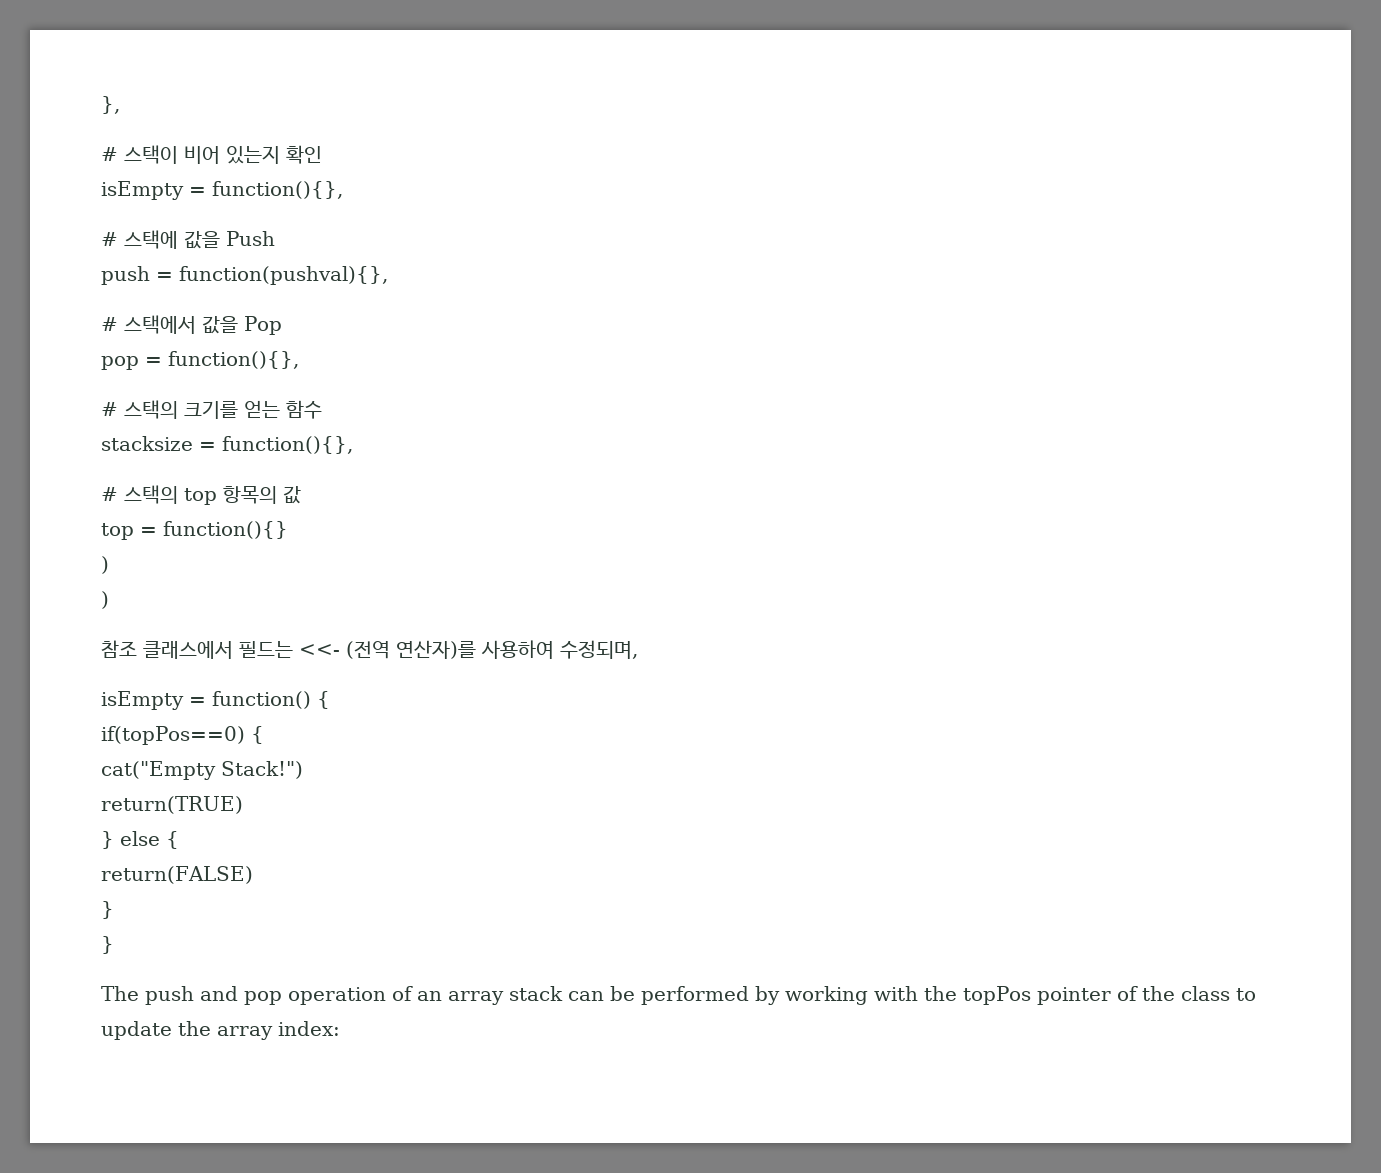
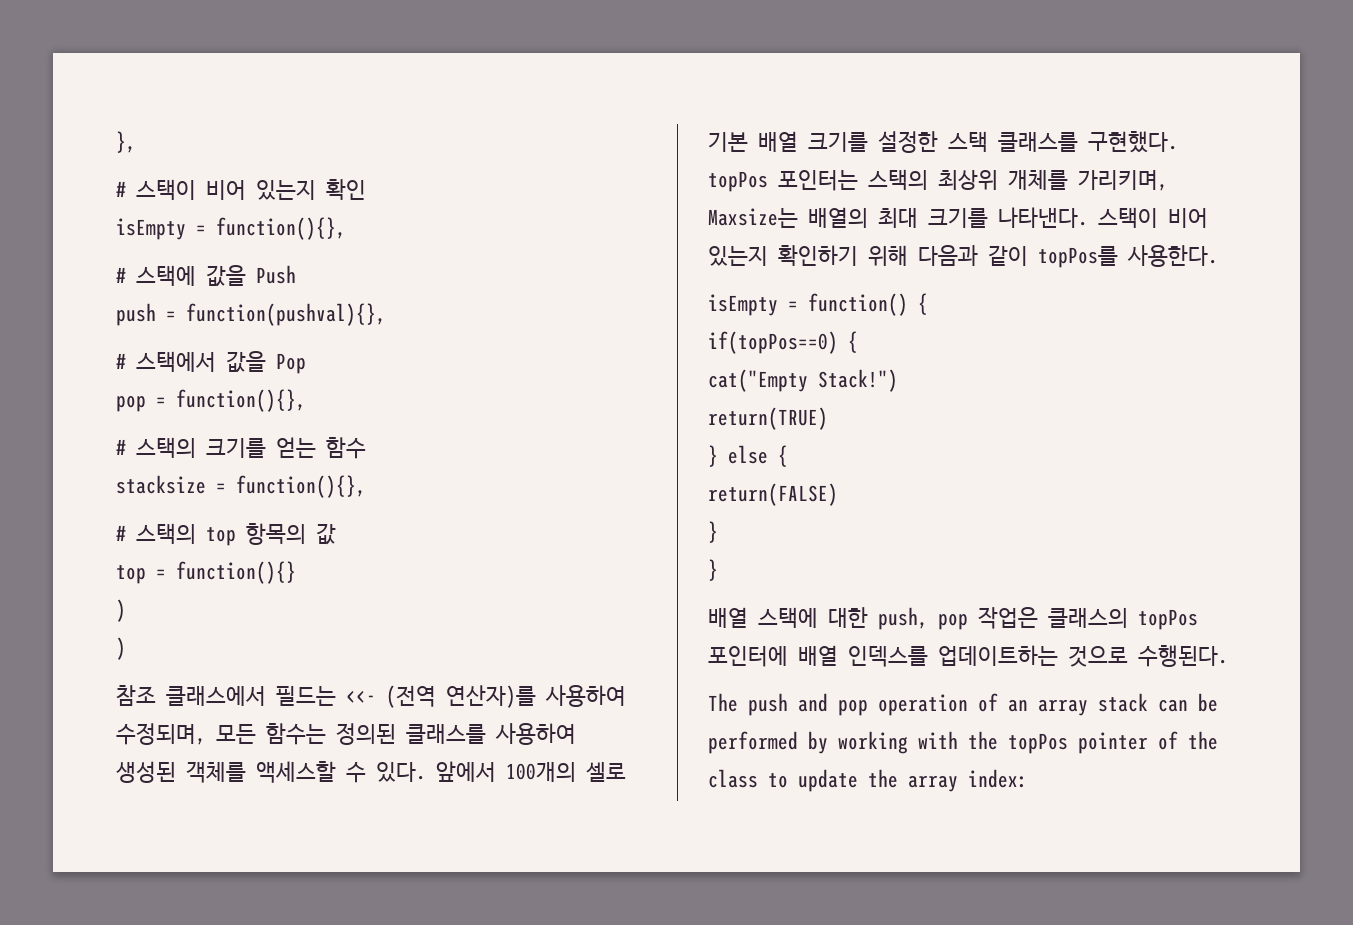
(638, 649) none -> [216,723,576,745] [116,761,626,783] [708,131,1178,153] [708,169,1168,192] [708,207,1208,228] [708,245,1218,268] 모든 함수는 정의된 클래스를 사용하여 생성된 객체를 액세스할 수 있다. 앞에서 100개의 셀로 기본 배열 크기를 설정한 스택 클래스를 구현했다. topPos 포인터는 스택의 최상위 개체를 가리키며, Maxsize는 배열의 최대 크기를 나타낸다. 스택이 비어 있는지 확인하기 위해 다음과 같이 topPos를 사용한다.
(114, 945) none -> [708,607,1198,630] [708,645,1228,667] // 배열 스택에 대한 push, pop 작업은 클래스의 topPos 포인터에 배열 인덱스를 업데이트하는 것으로 수행된다.

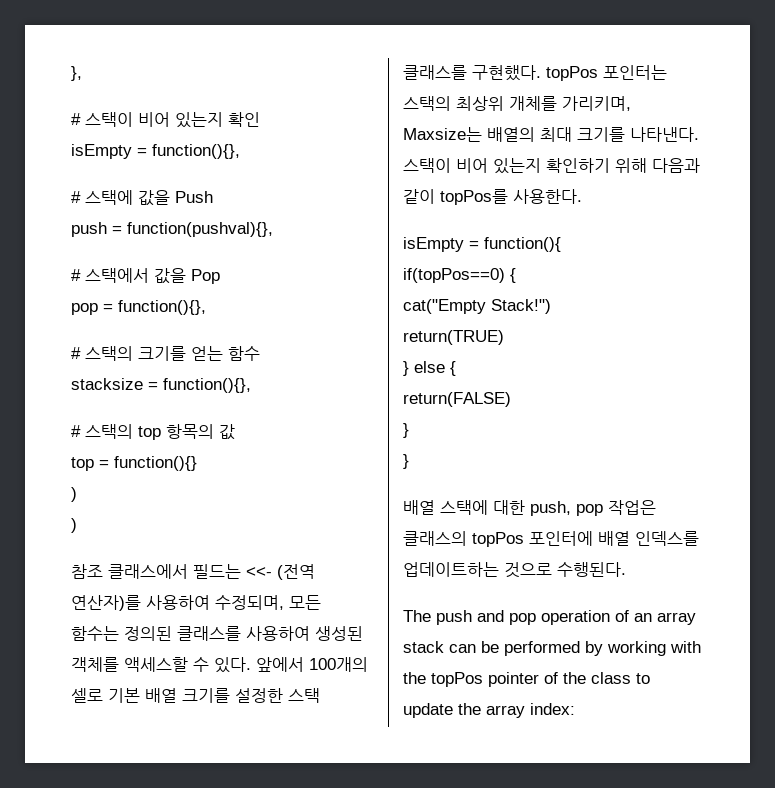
[808,293,928,316] function() { -> [484,237,561,252] function(){

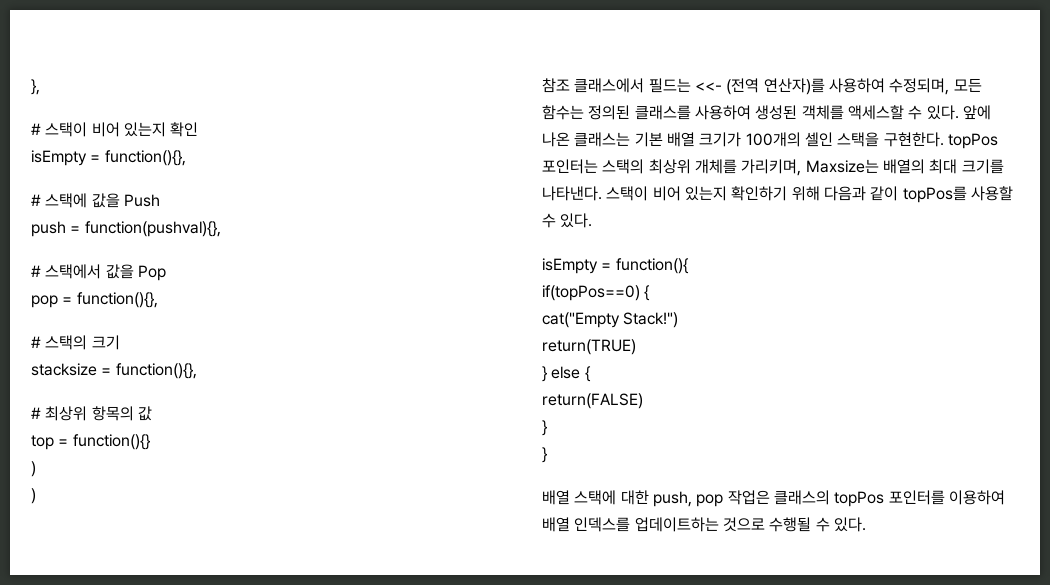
[138,346,260,361] 크기를 얻는 함수 -> [91,335,120,350] 크기
[85,424,161,440] 스택의 top -> [45,406,88,421] 최상위
[256,657,368,672] [71,688,320,703] [403,65,541,81] 앞에서 100개의 셀로 기본 배열 크기를 설정한 스택 클래스를 구현했다. -> [962,105,991,120] [542,132,944,147] 앞에 나온 클래스는 기본 배열 크기가 100개의 셀인 스택을 구현한다.
[513,189,582,204] 사용한다. -> [970,186,1013,201] [542,213,593,228] 사용할 수 있다.
[529,531,593,546] 포인터에 -> [888,490,1005,505] 포인터를 이용하여
[557,562,626,577] [403,610,696,625] [403,641,701,656] [403,672,650,687] [403,703,575,718] 수행된다. // The push and pop operation of an array stack can be performed by working with the topPos pointer of the class to update the array index: -> [769,517,866,532] 수행될 수 있다.

